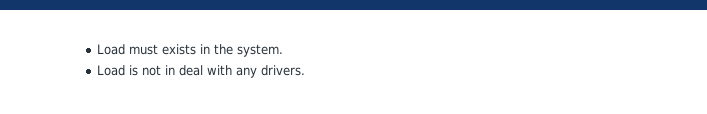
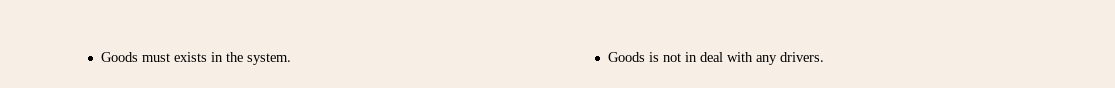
[97,44,126,55] Load -> [101,52,139,62] Goods
[97,65,126,76] Load -> [608,52,646,62] Goods

